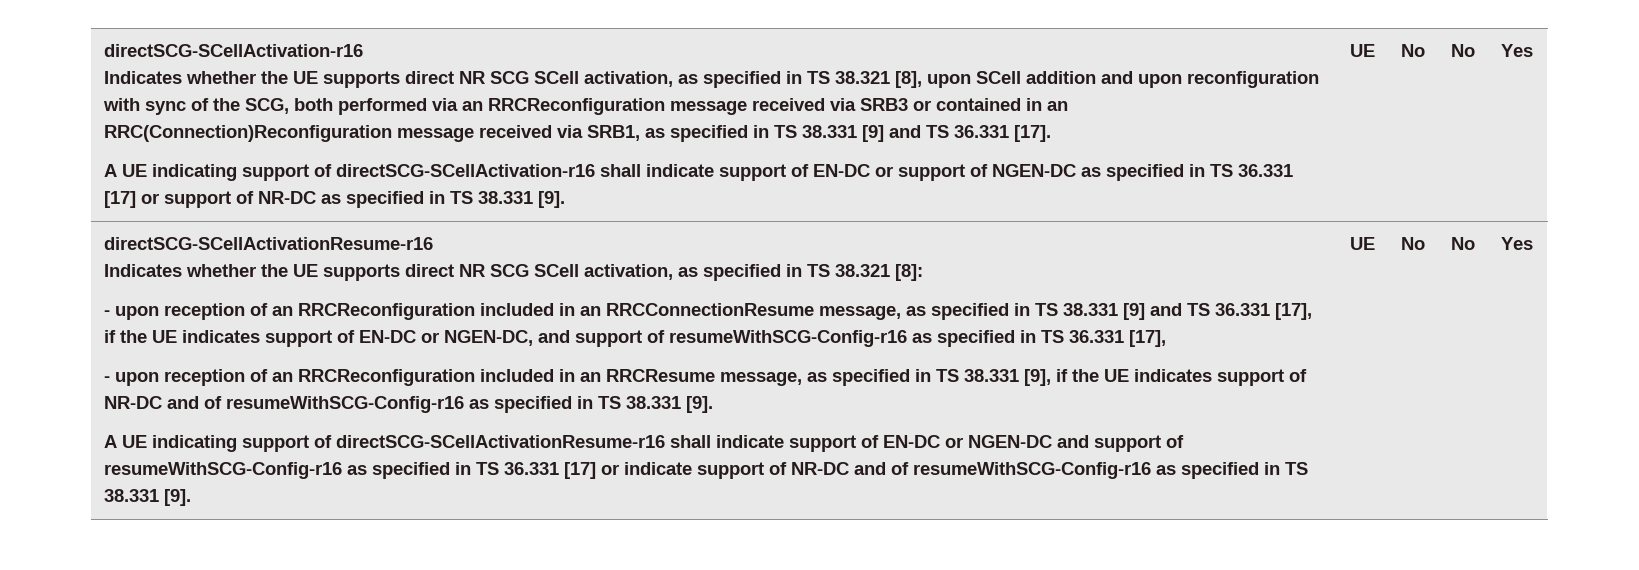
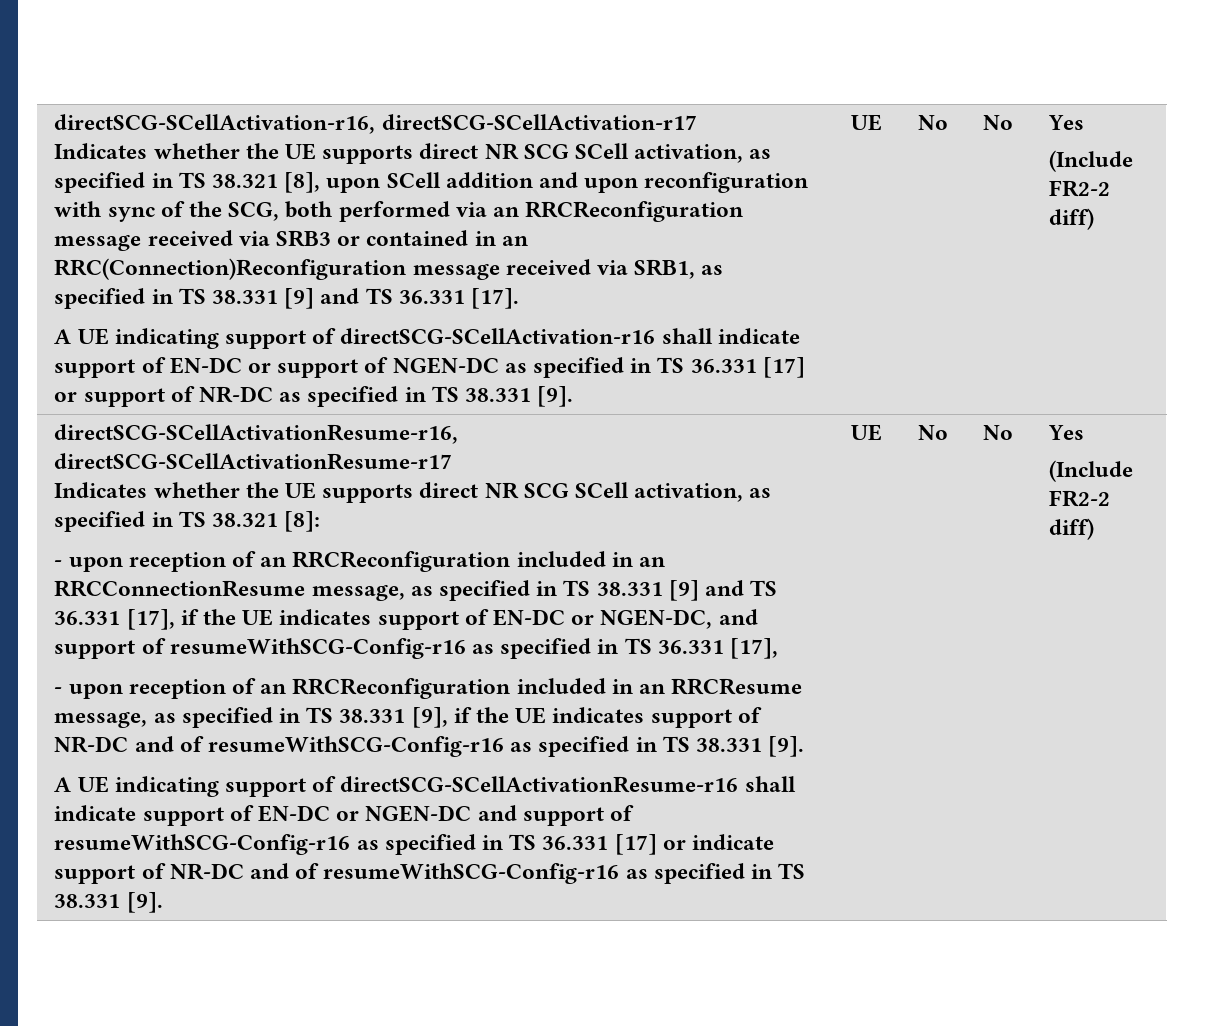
[103,44,363,57] directSCG-SCellActivation-r16 -> [54,114,697,134] directSCG-SCellActivation-r16, directSCG-SCellActivation-r17
[103,237,433,250] // directSCG-SCellActivationResume-r16 -> [1049,150,1134,172] [1049,180,1111,197] [1049,208,1095,230] [54,424,459,444] [54,453,453,470] // (Include FR2-2 diff) // directSCG-SCellActivationResume-r16, directSCG-SCellActivationResume-r17
(1533, 243) none -> [1049,460,1134,482] [1049,490,1111,507] [1049,518,1095,540] // (Include FR2-2 diff)

